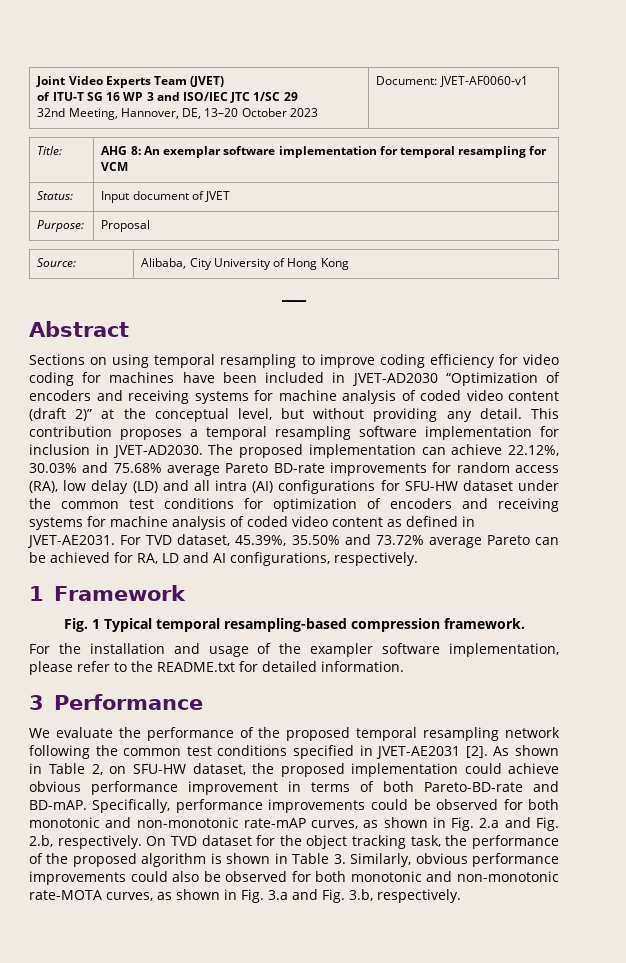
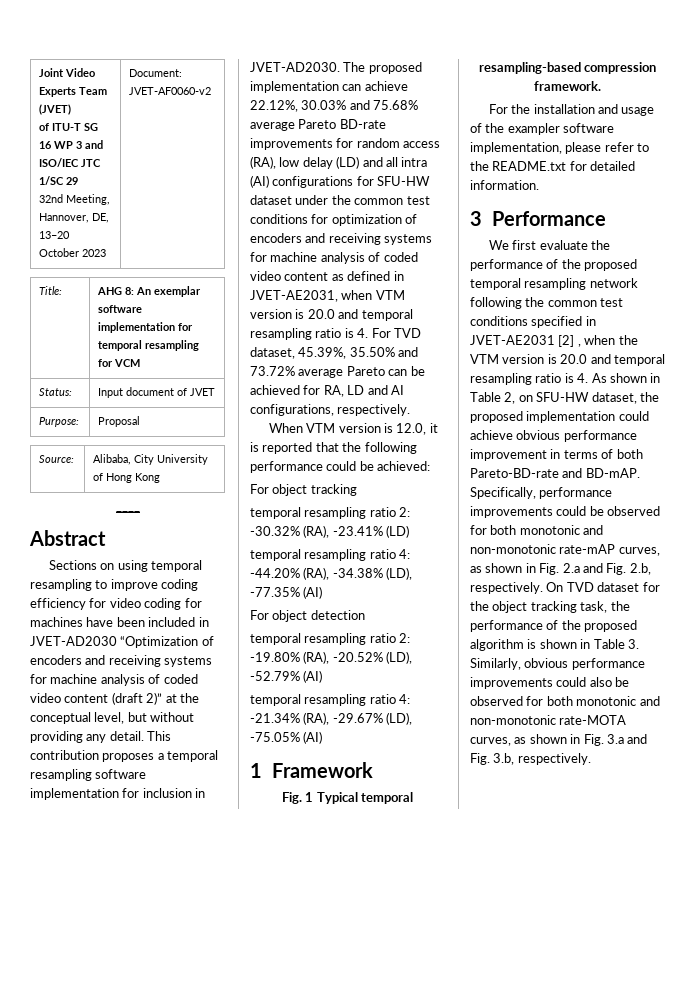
[439,76,528,87] JVET-AF0060-v1 -> [129,87,212,95] JVET-AF0060-v2
[27,535,115,548] JVET-AE2031. -> [250,290,405,302] [250,309,413,321] [250,328,369,340] JVET-AE2031, when VTM version is 20.0 and temporal resampling ratio is 4.
(418, 559) none -> [268,423,438,435] [250,442,417,454] [250,461,431,473] [250,484,357,496] [250,507,411,519] [250,525,410,538] [250,549,411,561] [250,567,413,580] [250,586,323,599] [250,610,365,622] [250,633,411,645] [250,651,413,664] [250,670,323,683] [250,694,411,706] [250,712,413,725] [250,731,323,744] // When VTM version is 12.0, it is reported that the following performance could be achieved: // For object tracking // temporal resampling ratio 2: -30.32% (RA), -23.41% (LD) // temporal resampling ratio 4: -44.20% (RA), -34.38% (LD), -77.35% (AI) // For object detection // temporal resampling ratio 2: -19.80% (RA), -20.52% (LD), -52.79% (AI) // temporal resampling ratio 4: -21.34% (RA), -29.67% (LD), -75.05% (AI)
(50, 733) none -> [512,240,537,250] first
[465,746,488,758] [2]. -> [558,335,638,347] [470,354,665,366] [470,373,589,385] [2] , when the VTM version is 20.0 and temporal resampling ratio is 4.

